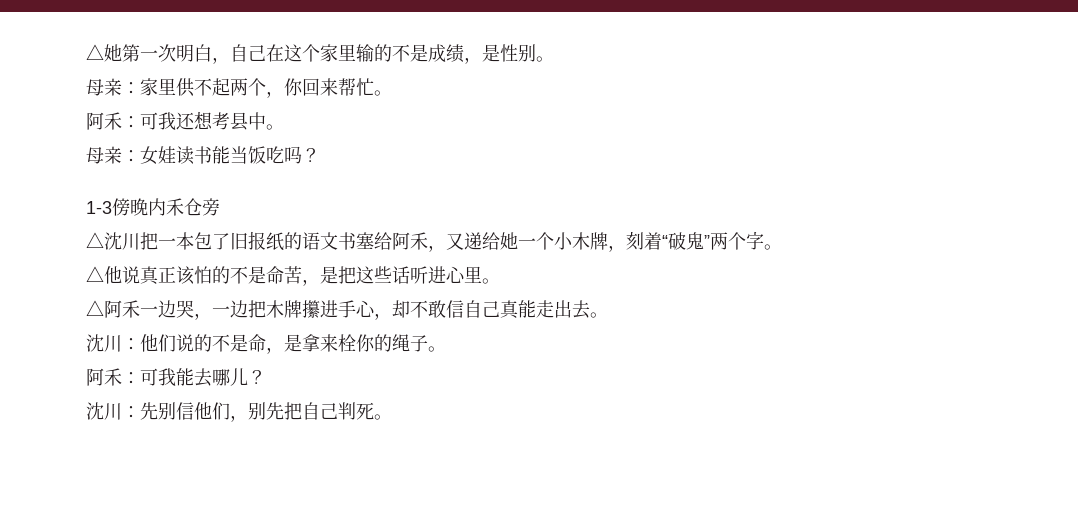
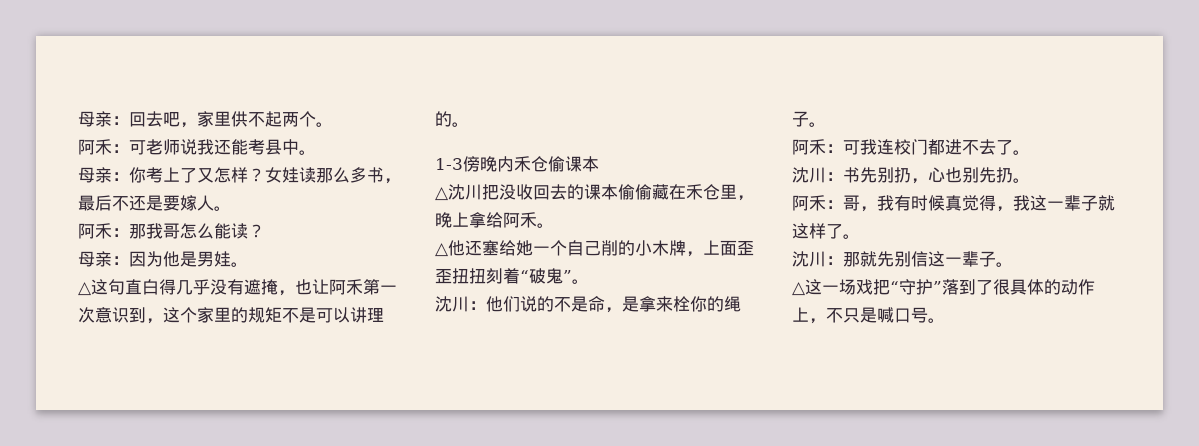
[86,44,554,64] [86,78,140,96] △她第一次明白，自己在这个家里输的不是成绩，是性别。 // 母亲： -> [78,111,197,128] 母亲：回去吧，
[266,78,392,98] [86,111,213,130] ，你回来帮忙。 // 阿禾：可我还想 -> [316,122,333,127] [78,139,248,155] 。 // 阿禾：可老师说我还能
[140,146,320,165] 女娃读书能当饭吃吗？ -> [129,167,401,184] [78,195,231,211] [78,223,265,239] [78,251,248,267] [78,279,397,296] [78,307,384,324] [435,111,469,127] 你考上了又怎样？女娃读那么多书，最后不还是要嫁人。 // 阿禾：那我哥怎么能读？ // 母亲：因为他是男娃。 // △这句直白得几乎没有遮掩，也让阿禾第一次意识到，这个家里的规矩不是可以讲理的。
[202,198,220,216] 旁 -> [548,156,599,172] 偷课本
[158,231,782,252] [86,266,500,286] [86,300,590,320] 一本包了旧报纸的语文书塞给阿禾，又递给她一个小木牌，刻着“破鬼”两个字。 // △他说真正该怕的不是命苦，是把这些话听进心里。 // △阿禾一边哭，一边把木牌攥进手心，却不敢信自己真能走出去 -> [499,184,754,201] [435,212,554,228] [435,240,754,257] [435,268,572,284] 没收回去的课本偷偷藏在禾仓里，晚上拿给阿禾。 // △他还塞给她一个自己削的小木牌，上面歪歪扭扭刻着“破鬼”
[176,368,266,387] [86,402,374,422] 能去哪儿？ // 沈川：先别信他们，别先把自己判死 -> [877,139,1030,155] [792,167,1030,184] [792,195,1115,212] [792,223,860,239] [792,251,1013,267] [792,279,1095,296] [792,307,928,324] 连校门都进不去了。 // 沈川：书先别扔，心也别先扔。 // 阿禾：哥，我有时候真觉得，我这一辈子就这样了。 // 沈川：那就先别信这一辈子。 // △这一场戏把“守护”落到了很具体的动作上，不只是喊口号

